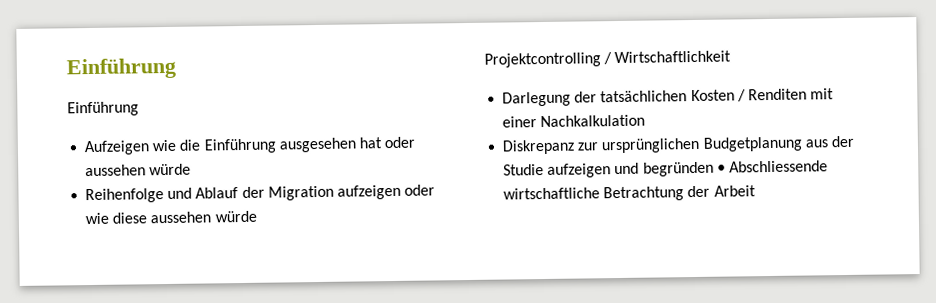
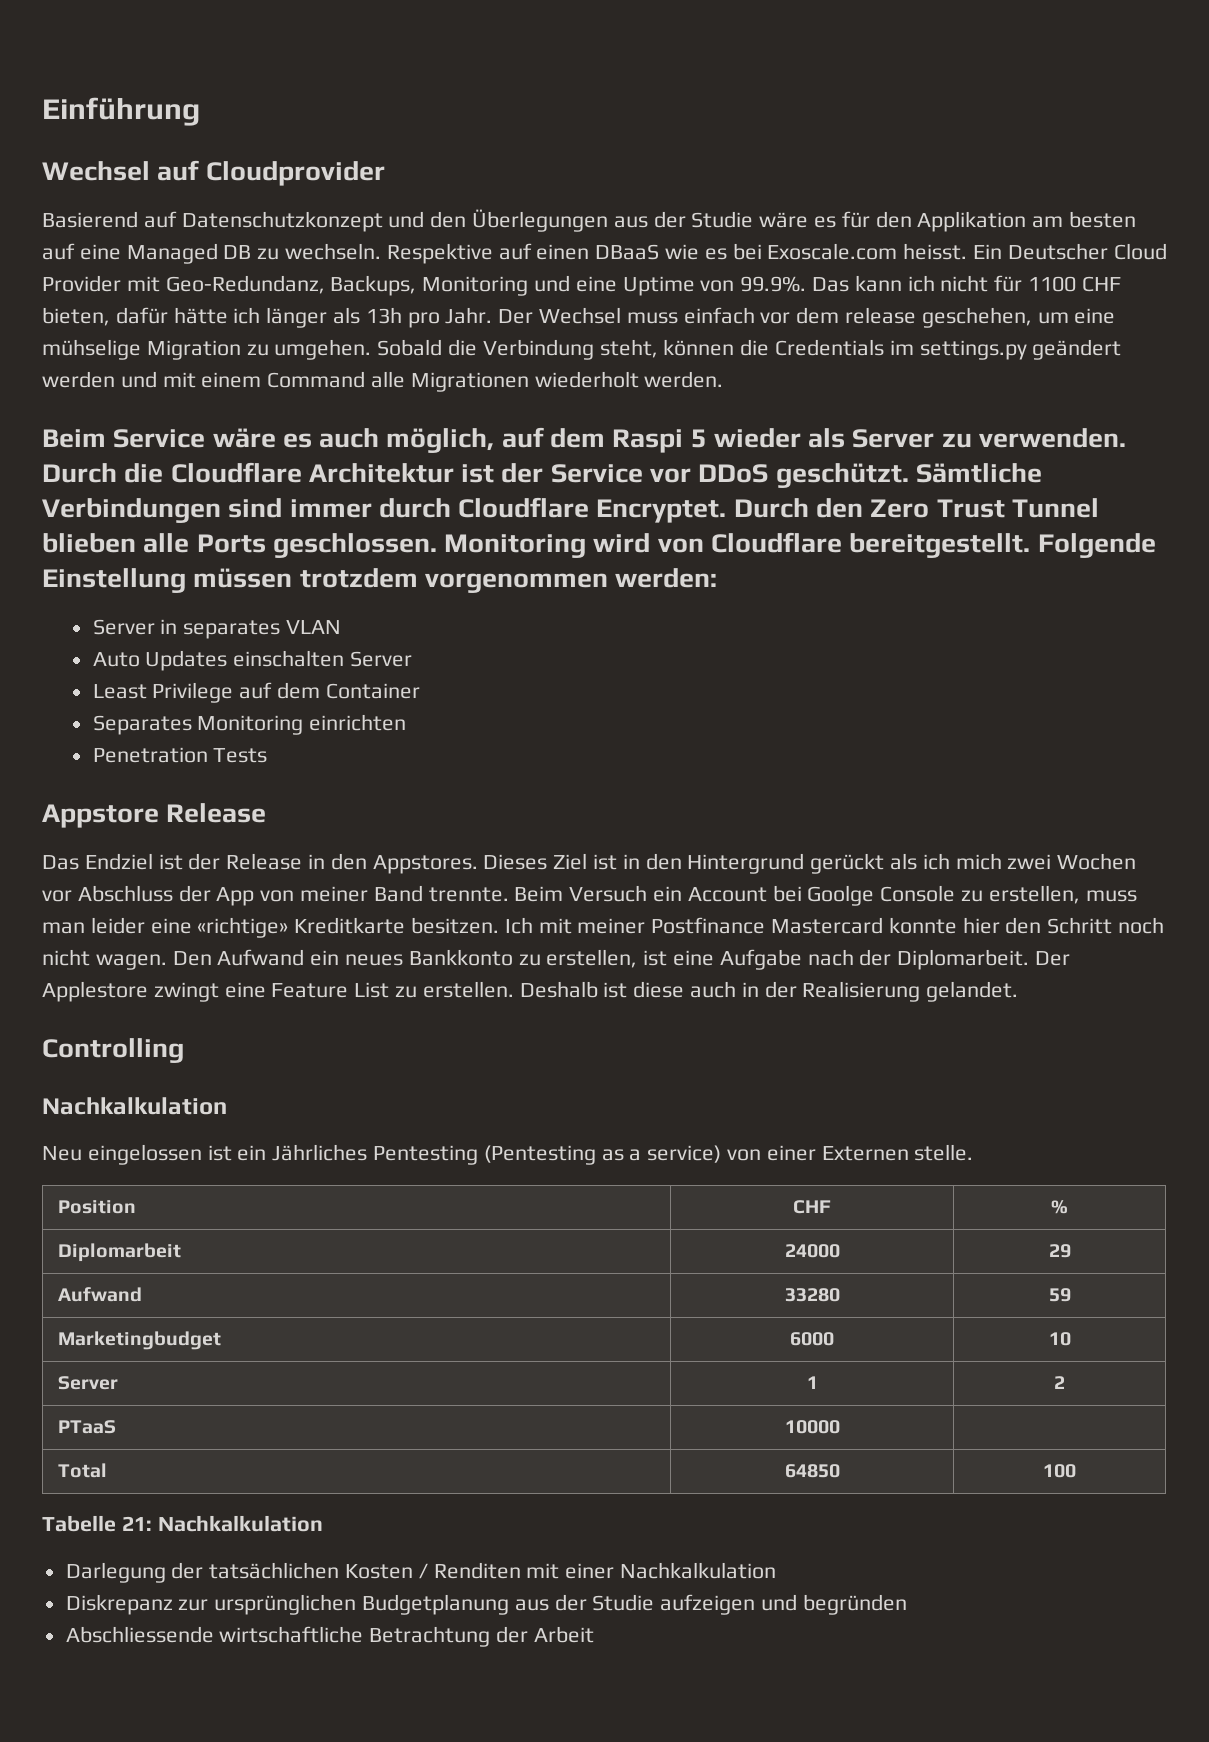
[66,57,176,80] [67,101,139,117] [84,136,416,156] [85,163,192,177] [85,184,436,204] [85,210,257,225] [484,50,732,68] Einführung // Einführung // Aufzeigen wie die Einführung ausgesehen hat oder aussehen würde // Reihenfolge und Ablauf der Migration aufzeigen oder wie diese aussehen würde // Projektcontrolling / Wirtschaftlichkeit -> [42,97,200,126] [42,160,385,186] [42,209,1137,232] [42,243,1167,264] [42,275,1121,296] [42,307,1116,328] [42,339,1122,360] [42,371,724,392] [42,427,1127,453] [42,462,1042,488] [42,497,1099,523] [42,532,1156,558] [42,568,718,593] [92,619,341,639] [92,650,412,671] [92,682,420,703] [92,714,407,735] [92,747,268,763] [42,803,267,828] [42,853,1137,874] [42,885,1137,906] [42,917,1165,938] [42,949,1071,970] [42,981,1019,1002] [42,1038,184,1063] [42,1097,227,1115] [42,1144,974,1165] [58,1200,137,1214] [793,1200,831,1214] [1051,1200,1068,1214] [58,1243,182,1262] [784,1244,840,1258] [1048,1244,1071,1258] [58,1287,143,1302] [784,1288,840,1302] [1048,1288,1071,1302] [58,1331,222,1350] [790,1332,834,1346] [1048,1332,1071,1346] [58,1376,119,1390] [806,1376,818,1389] [1054,1376,1065,1389] [58,1420,117,1434] [784,1420,840,1434] [58,1463,108,1478] [784,1464,840,1478] [1043,1464,1076,1478] [42,1515,323,1532] Einführung // Wechsel auf Cloudprovider // Basierend auf Datenschutzkonzept und den Überlegungen aus der Studie wäre es für den Applikation am besten auf eine Managed DB zu wechseln. Respektive auf einen DBaaS wie es bei Exoscale.com heisst. Ein Deutscher Cloud Provider mit Geo-Redundanz, Backups, Monitoring und eine Uptime von 99.9%. Das kann ich nicht für 1100 CHF bieten, dafür hätte ich länger als 13h pro Jahr. Der Wechsel muss einfach vor dem release geschehen, um eine mühselige Migration zu umgehen. Sobald die Verbindung steht, können die Credentials im settings.py geändert werden und mit einem Command alle Migrationen wiederholt werden. // Beim Service wäre es auch möglich, auf dem Raspi 5 wieder als Server zu verwenden. Durch die Cloudflare Architektur ist der Service vor DDoS geschützt. Sämtliche Verbindungen sind immer durch Cloudflare Encryptet. Durch den Zero Trust Tunnel blieben alle Ports geschlossen. Monitoring wird von Cloudflare bereitgestellt. Folgende Einstellung müssen trotzdem vorgenommen werden: // Server in separates VLAN // Auto Updates einschalten Server // Least Privilege auf dem Container // Separates Monitoring einrichten // Penetration Tests // Appstore Release // Das Endziel ist der Release in den Appstores. Dieses Ziel ist in den Hintergrund gerückt als ich mich zwei Wochen vor Abschluss der App von meiner Band trennte. Beim Versuch ein Account bei Goolge Console zu erstellen, muss man leider eine «richtige» Kreditkarte besitzen. Ich mit meiner Postfinance Mastercard konnte hier den Schritt noch nicht wagen. Den Aufwand ein neues Bankkonto zu erstellen, ist eine Aufgabe nach der Diplomarbeit. Der Applestore zwingt eine Feature List zu erstellen. Deshalb ist diese auch in der Realisierung gelandet. // Controlling // Nachkalkulation // Neu eingelossen ist ein Jährliches Pentesting (Pentesting as a service) von einer Externen stelle. // Position | CHF | % // Diplomarbeit | 24000 | 29 // Aufwand | 33280 | 59 // Marketingbudget | 6000 | 10 // Server | 1 | 2 // PTaaS | 10000 | // Total | 64850 | 100 // Tabelle 21: Nachkalkulation
[716,164,726,173] • -> (907, 1604) //

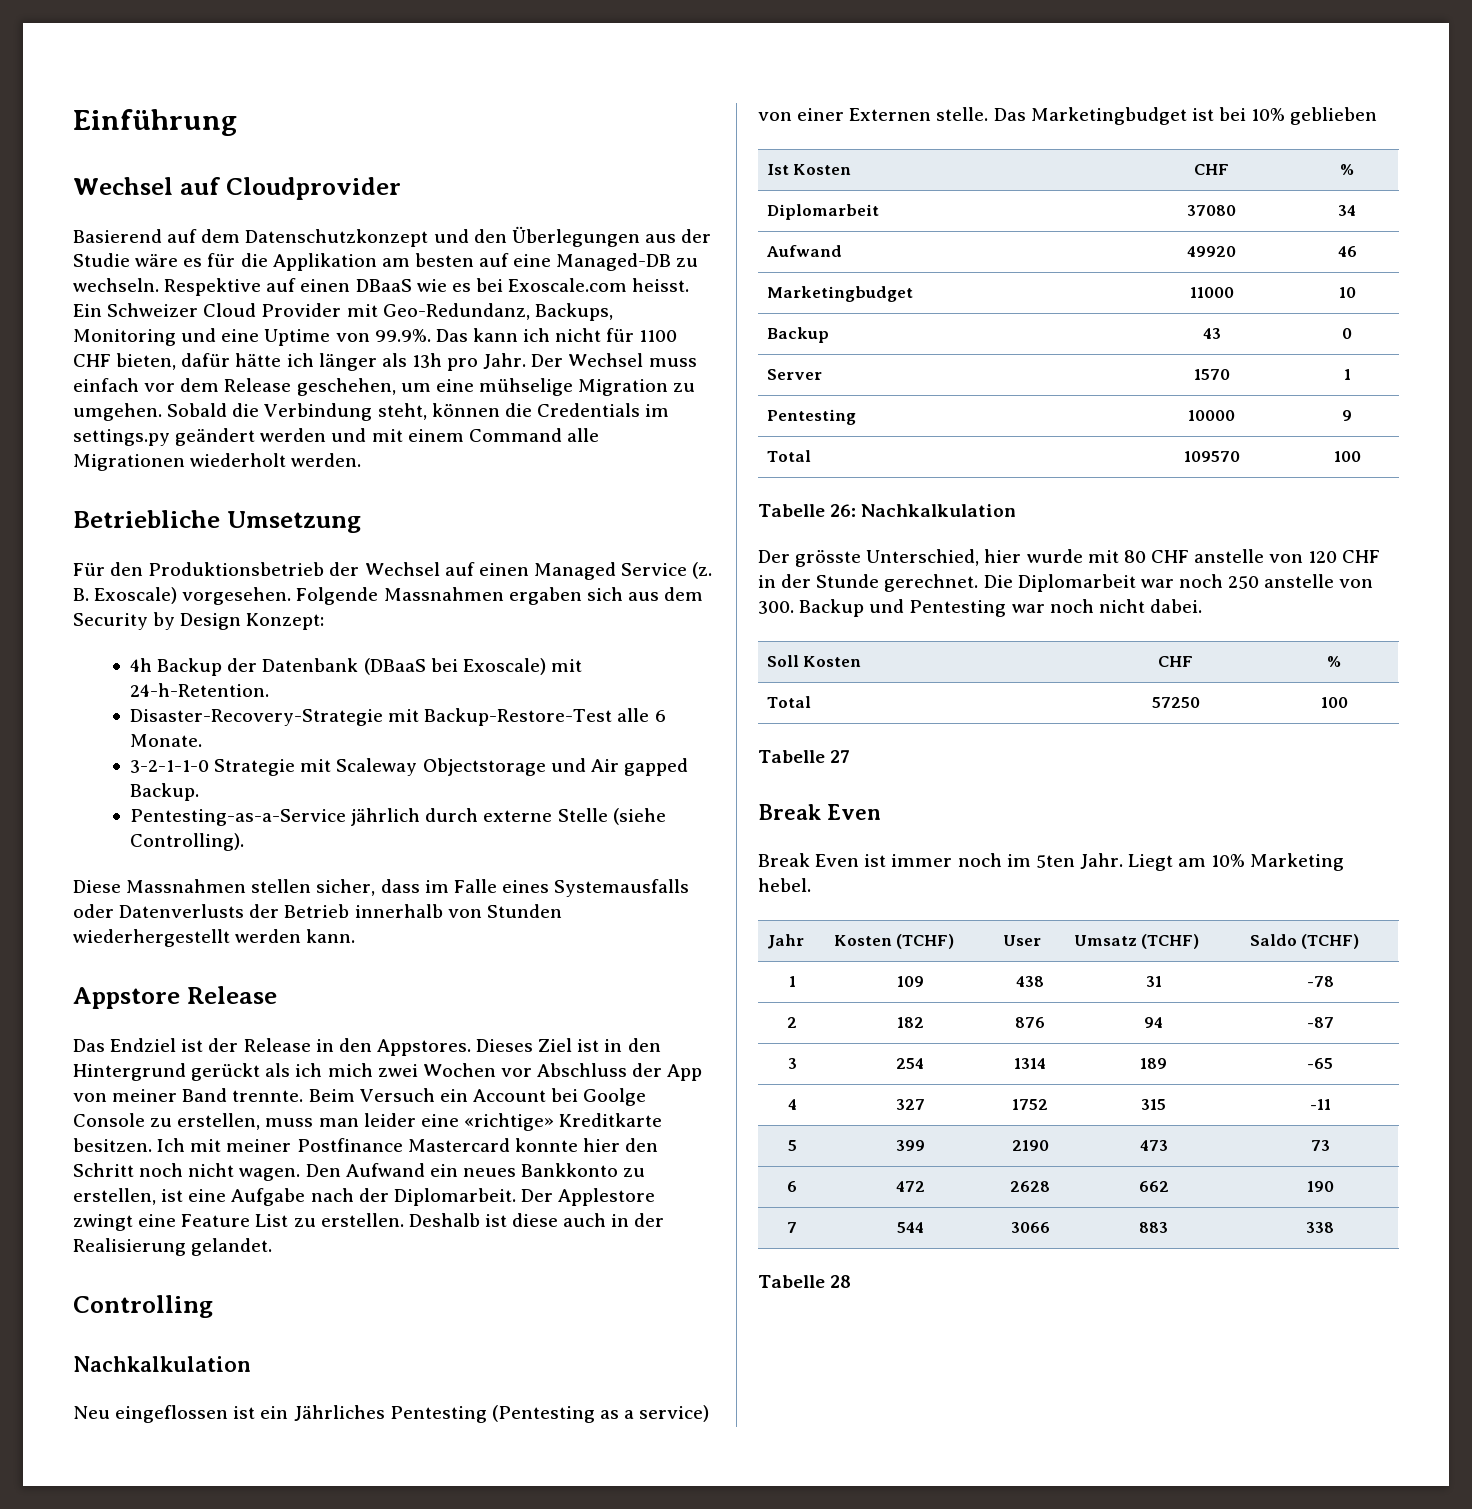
(177, 219) none -> [201,229,241,243] dem
[875,211,912,228] den -> [240,253,268,267] die
[126,243,252,264] Managed DB -> [556,253,672,271] Managed-DB
[1007,243,1108,260] Deutscher -> [107,303,199,317] Schweizer
[845,307,917,324] release -> [224,378,292,392] Release
[42,427,1127,453] [42,462,1042,488] [42,497,1099,523] [42,532,1156,558] [42,568,718,593] [92,619,341,639] [92,650,412,671] [92,682,420,703] [92,714,407,735] [92,747,268,763] Beim Service wäre es auch möglich, auf dem Raspi 5 wieder als Server zu verwenden. Durch die Cloudflare Architektur ist der Service vor DDoS geschützt. Sämtliche Verbindungen sind immer durch Cloudflare Encryptet. Durch den Zero Trust Tunnel blieben alle Ports geschlossen. Monitoring wird von Cloudflare bereitgestellt. Folgende Einstellung müssen trotzdem vorgenommen werden: // Server in separates VLAN // Auto Updates einschalten Server // Least Privilege auf dem Container // Separates Monitoring einrichten // Penetration Tests -> [73,510,361,533] [73,562,713,580] [73,587,704,605] [73,612,325,630] [130,658,582,676] [130,683,270,697] [130,708,666,726] [130,734,203,747] [130,758,688,776] [130,783,200,801] [130,808,666,826] [130,833,245,851] [73,879,690,897] [73,904,562,918] [73,929,356,947] Betriebliche Umsetzung // Für den Produktionsbetrieb der Wechsel auf einen Managed Service (z. B. Exoscale) vorgesehen. Folgende Massnahmen ergaben sich aus dem Security by Design Konzept: // 4h Backup der Datenbank (DBaaS bei Exoscale) mit 24-h-Retention. // Disaster-Recovery-Strategie mit Backup-Restore-Test alle 6 Monate. // 3-2-1-1-0 Strategie mit Scaleway Objectstorage und Air gapped Backup. // Pentesting-as-a-Service jährlich durch externe Stelle (siehe Controlling). // Diese Massnahmen stellen sicher, dass im Falle eines Systemausfalls oder Datenverlusts der Betrieb innerhalb von Stunden wiederhergestellt werden kann.
[87,1144,202,1165] eingelossen -> [115,1405,229,1423] eingeflossen
[58,1200,137,1214] // Position -> [993,107,1378,125] [766,164,852,175] Das Marketingbudget ist bei 10% geblieben // Ist Kosten
[784,1244,840,1258] [1048,1244,1071,1258] 24000 | 29 -> [1187,205,1236,216] [1338,205,1356,216] 37080 | 34
[784,1288,840,1302] [1048,1288,1071,1302] 33280 | 59 -> [1187,246,1236,257] [1337,246,1357,257] 49920 | 46
[790,1332,834,1346] 6000 -> [1189,287,1234,298] 11000
[58,1376,119,1390] [806,1376,818,1389] [1054,1376,1065,1389] [58,1420,117,1434] // Server | 1 | 2 // PTaaS -> [766,327,829,343] [1202,328,1221,339] [1342,328,1352,339] [766,369,822,380] [1193,369,1230,380] [1343,369,1351,380] [766,409,856,425] // Backup | 43 | 0 // Server | 1570 | 1 // Pentesting
[58,1463,108,1478] [784,1464,840,1478] [1043,1464,1076,1478] [42,1515,323,1532] [65,1562,777,1583] [65,1594,907,1615] [65,1626,594,1647] // Total | 64850 | 100 // Tabelle 21: Nachkalkulation // Darlegung der tatsächlichen Kosten / Renditen mit einer Nachkalkulation // Diskrepanz zur ursprünglichen Budgetplanung aus der Studie aufzeigen und begründen // Abschliessende wirtschaftliche Betrachtung der Arbeit -> [1342,410,1352,421] [766,450,811,462] [1183,451,1240,462] [1333,451,1361,462] [758,504,1017,517] [758,549,1381,567] [758,574,1374,592] [758,599,1202,617] [766,655,862,667] [1158,656,1193,667] [1327,656,1341,667] [766,696,811,708] [1151,697,1200,708] [1320,697,1348,708] [758,750,851,763] [758,804,881,820] [758,853,1345,871] [758,878,811,892] [766,934,804,949] [833,934,955,949] [1002,935,1041,946] [1073,934,1200,949] [1249,934,1360,949] [788,976,796,987] [896,976,924,987] [1016,976,1044,987] [1145,976,1162,987] [1306,976,1334,987] [787,1017,797,1028] [896,1017,924,1028] [1015,1017,1045,1028] [1144,1017,1163,1028] [1306,1017,1334,1028] [787,1058,797,1069] [896,1058,924,1069] [1014,1058,1046,1069] [1140,1058,1167,1069] [1307,1058,1333,1069] [787,1099,797,1110] [895,1099,925,1110] [1012,1099,1048,1110] [1141,1099,1166,1110] [1309,1099,1331,1110] [787,1140,797,1151] [895,1140,925,1151] [1011,1140,1049,1151] [1139,1140,1168,1151] [1310,1140,1330,1151] [787,1181,797,1192] [895,1181,925,1192] [1010,1181,1050,1192] [1138,1181,1169,1192] [1306,1181,1334,1192] [787,1222,797,1233] [896,1222,924,1233] [1010,1222,1050,1233] [1139,1222,1168,1233] [1306,1222,1334,1233] [758,1275,852,1288] 9 // Total | 109570 | 100 // Tabelle 26: Nachkalkulation // Der grösste Unterschied, hier wurde mit 80 CHF anstelle von 120 CHF in der Stunde gerechnet. Die Diplomarbeit war noch 250 anstelle von 300. Backup und Pentesting war noch nicht dabei. // Soll Kosten | CHF | % // Total | 57250 | 100 // Tabelle 27 // Break Even // Break Even ist immer noch im 5ten Jahr. Liegt am 10% Marketing hebel. // Jahr | Kosten (TCHF) | User | Umsatz (TCHF) | Saldo (TCHF) // 1 | 109 | 438 | 31 | -78 // 2 | 182 | 876 | 94 | -87 // 3 | 254 | 1314 | 189 | -65 // 4 | 327 | 1752 | 315 | -11 // 5 | 399 | 2190 | 473 | 73 // 6 | 472 | 2628 | 662 | 190 // 7 | 544 | 3066 | 883 | 338 // Tabelle 28

